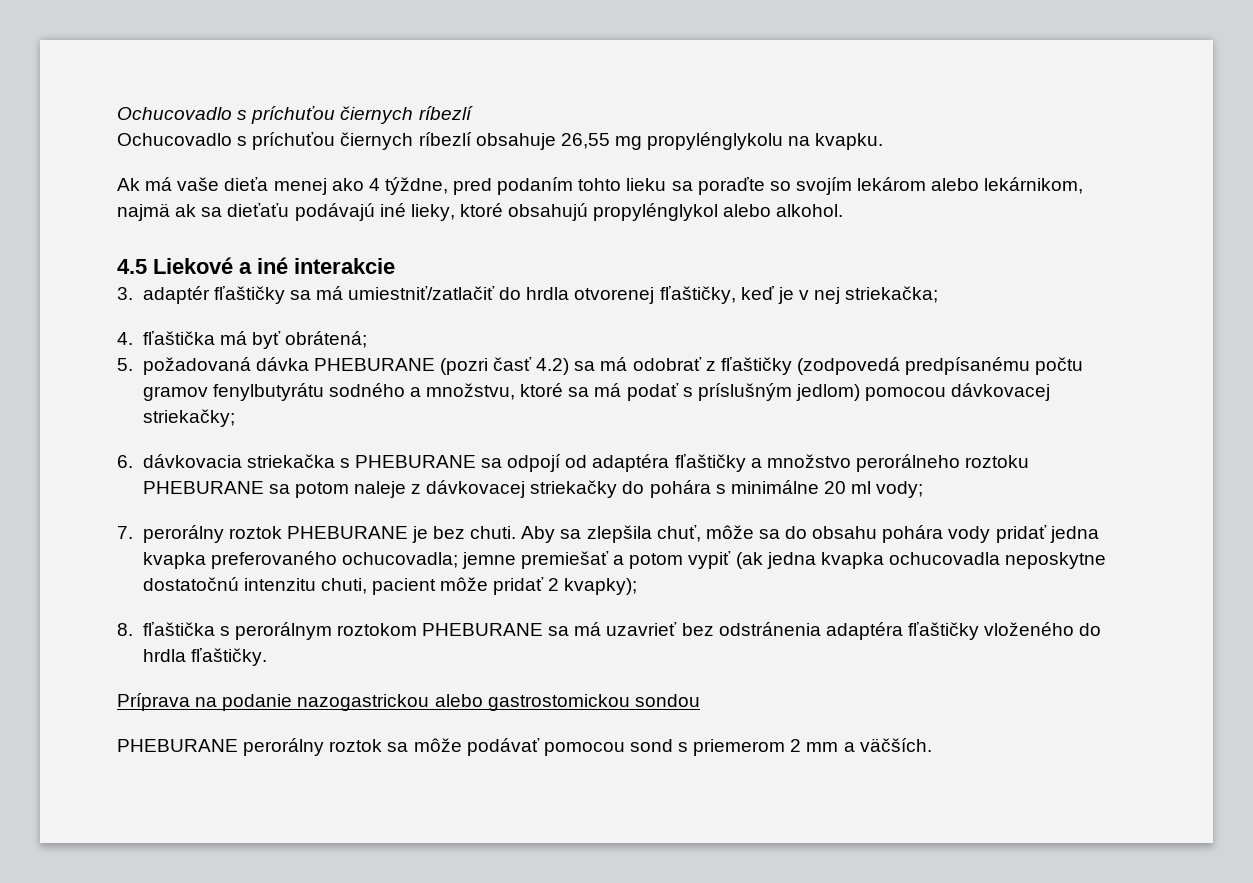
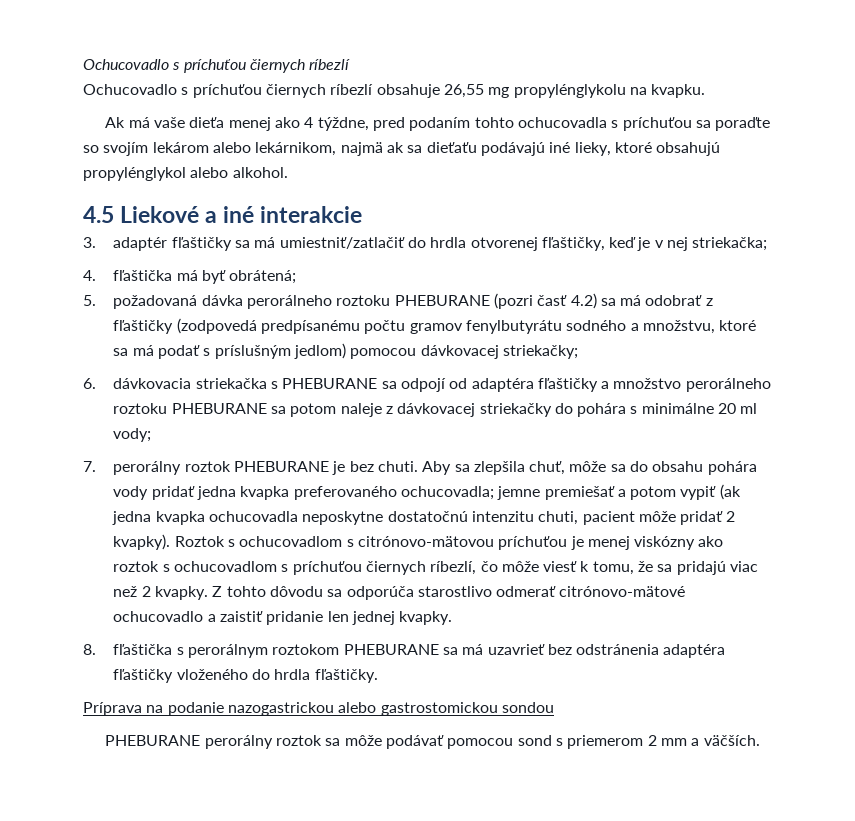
[626,178,667,191] lieku -> [517,117,692,131] ochucovadla s príchuťou
(309, 364) none -> [246,295,391,309] perorálneho roztoku
[564,578,638,595] kvapky); -> [113,534,724,550] [113,561,759,575] [113,586,686,600] [113,611,453,625] kvapky). Roztok s ochucovadlom s citrónovo-mätovou príchuťou je menej viskózny ako roztok s ochucovadlom s príchuťou čiernych ríbezlí, čo môže viesť k tomu, že sa pridajú viac než 2 kvapky. Z tohto dôvodu sa odporúča starostlivo odmerať citrónovo-mätové ochucovadlo a zaistiť pridanie len jednej kvapky.

